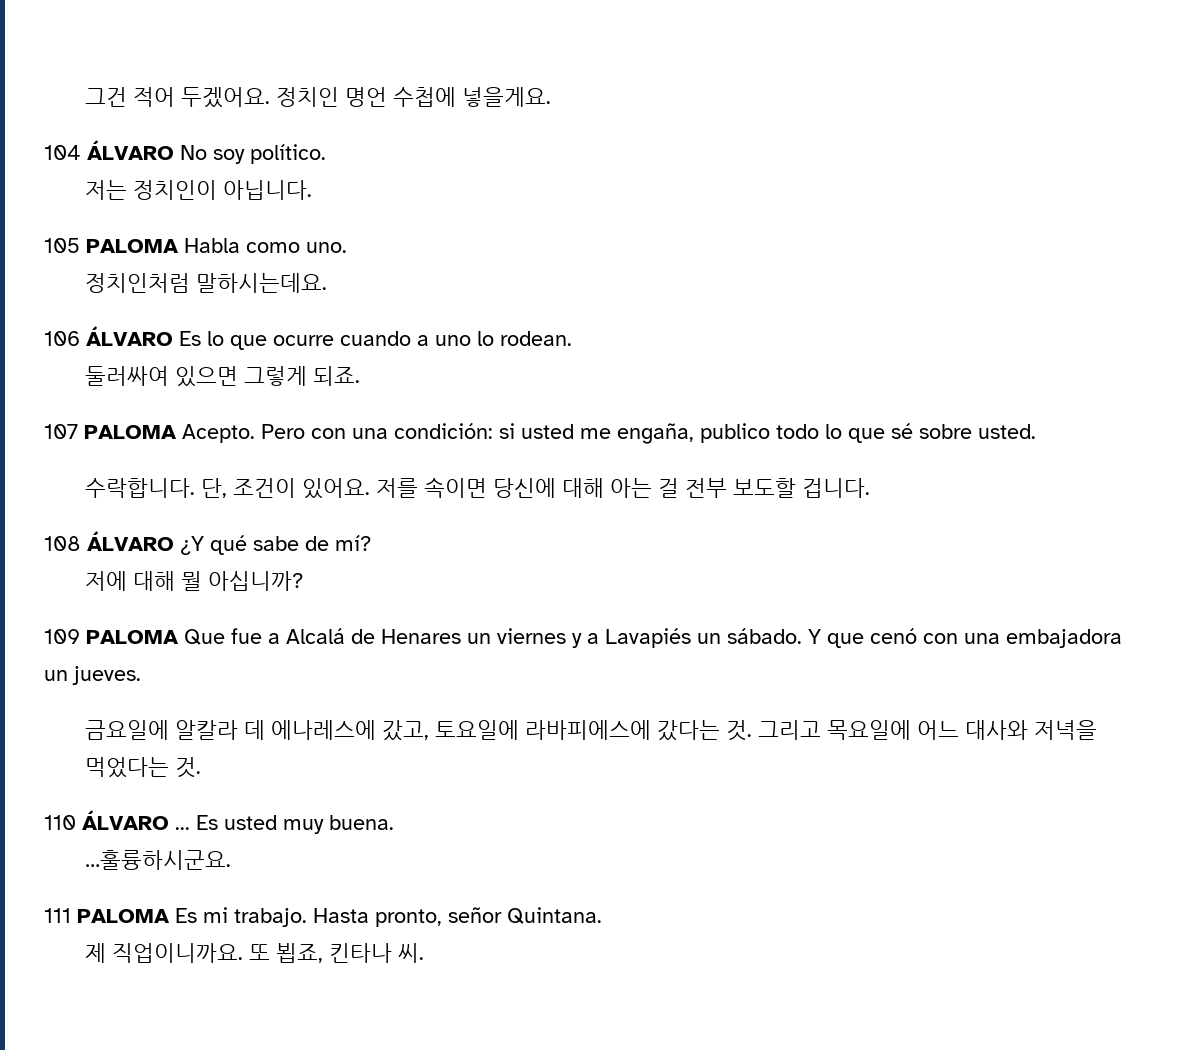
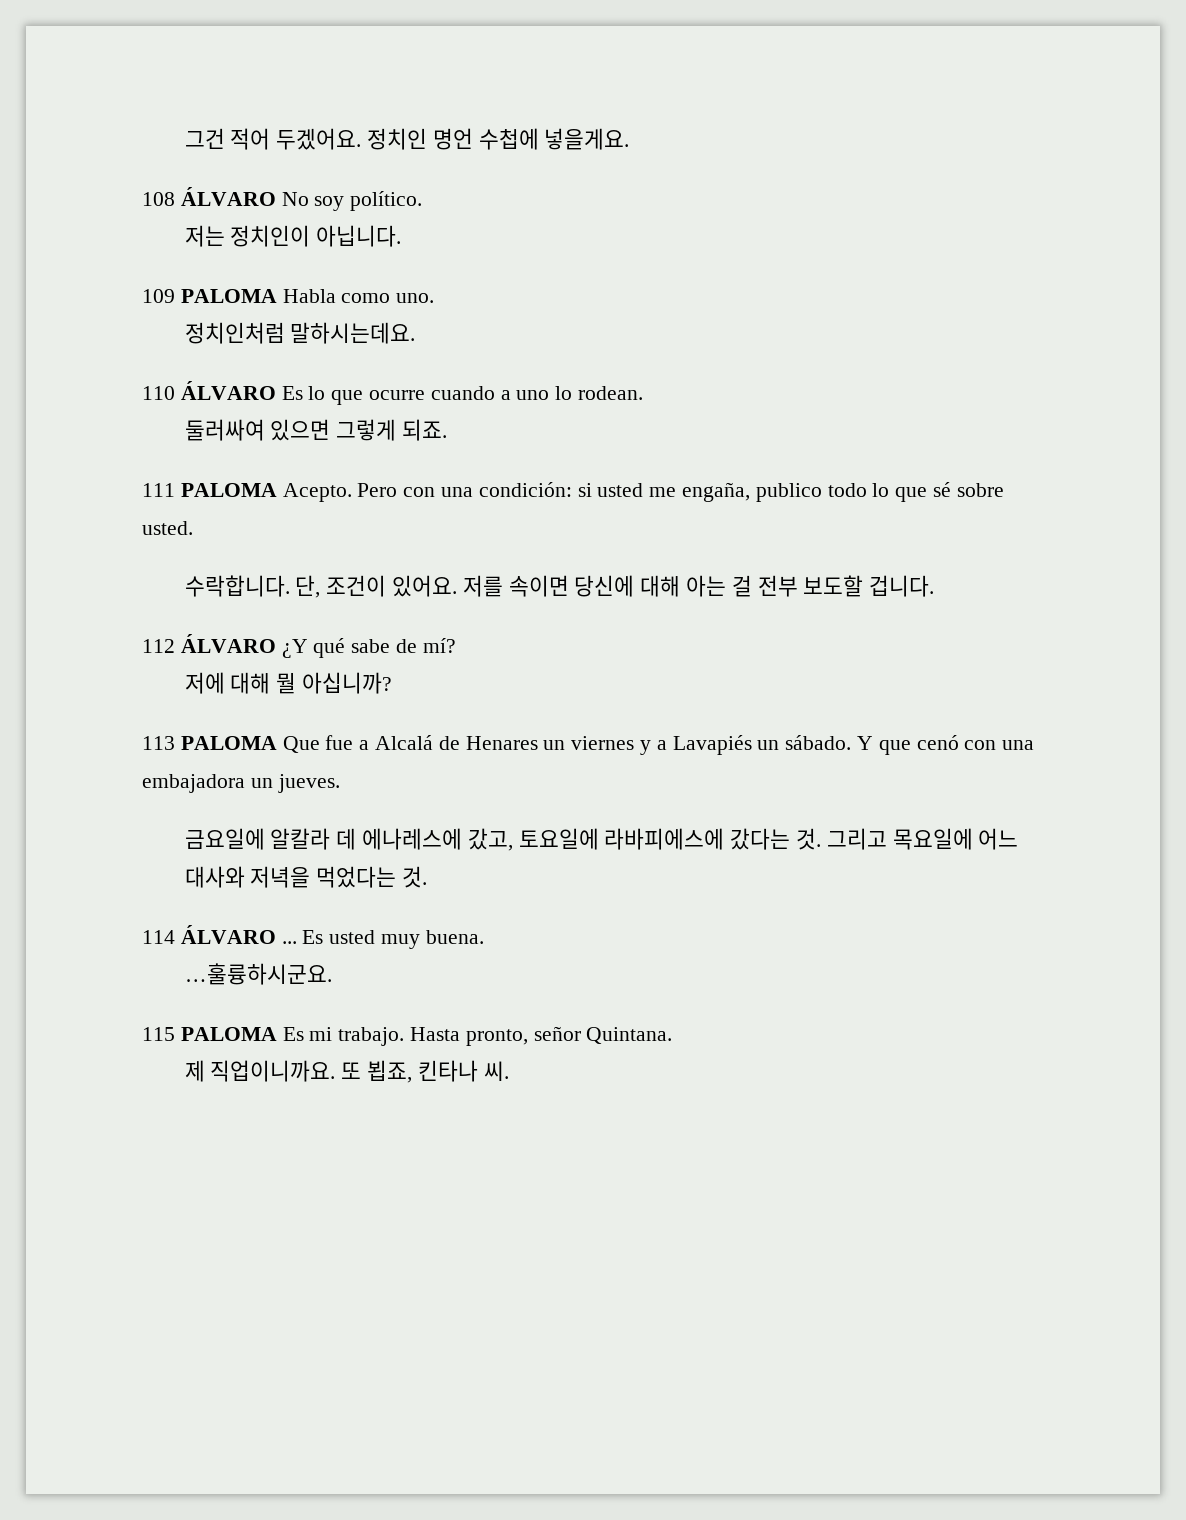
[44,145,81,160] 104 -> [142,192,175,206] 108
[44,238,80,253] 105 -> [142,289,175,303] 109
[44,331,80,346] 106 -> [142,386,175,400] 110
[44,424,78,439] 107 -> [142,483,175,497] 111
[44,536,81,551] 108 -> [142,639,175,653] 112
[44,629,80,644] 109 -> [142,736,175,750] 113
[44,815,76,830] 110 -> [142,930,175,944] 114
[44,908,71,923] 111 -> [142,1027,175,1041] 115

